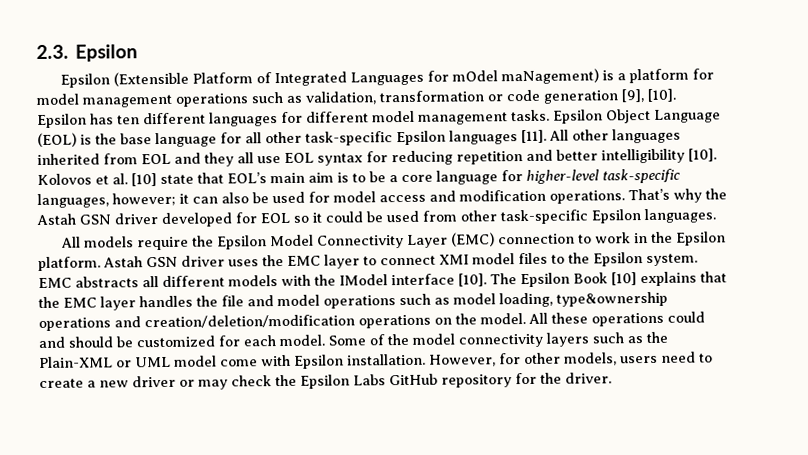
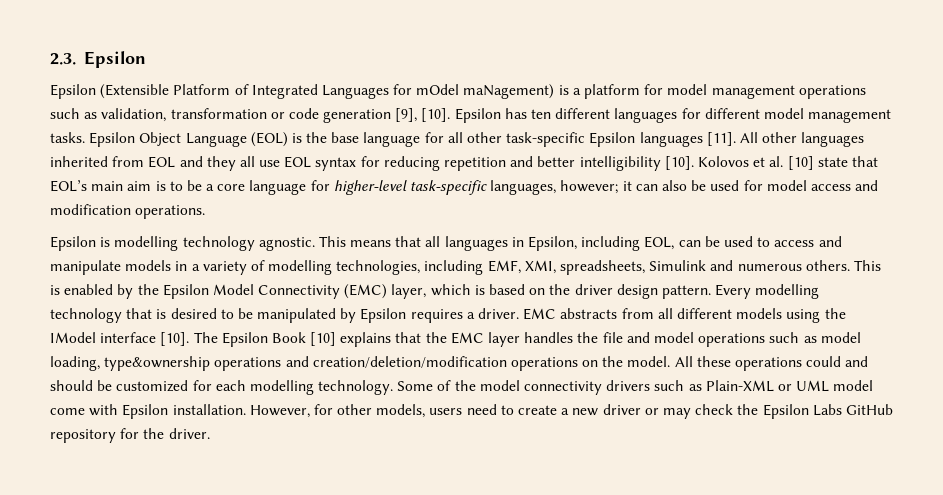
[628,188,727,203] [36,208,716,227] [61,231,727,251] [38,252,698,272] That’s why the Astah GSN driver developed for EOL so it could be used from other task-specific Epsilon languages. // All models require the Epsilon Model Connectivity Layer (EMC) connection to work in the Epsilon platform. Astah GSN driver uses the EMC layer to connect XMI model files to the Epsilon system. -> [50,236,842,251] [50,260,881,275] [50,284,820,299] [50,308,520,323] // Epsilon is modelling technology agnostic. This means that all languages in Epsilon, including EOL, can be used to access and manipulate models in a variety of modelling technologies, including EMF, XMI, spreadsheets, Simulink and numerous others. This is enabled by the Epsilon Model Connectivity (EMC) layer, which is based on the driver design pattern. Every modelling technology that is desired to be manipulated by Epsilon requires a driver.
(139, 282) none -> [621,308,654,319] from
[281,274,311,287] with -> [786,309,821,323] using
[279,334,325,347] model. -> [249,380,394,395] modelling technology.
[546,331,668,347] layers such as the -> [606,380,702,391] drivers such as

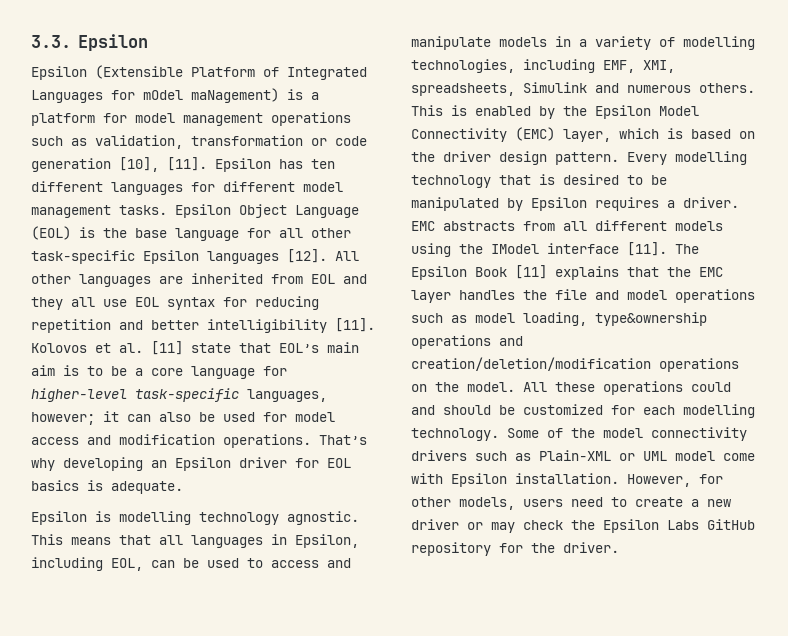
[50,53,76,65] 2.3. -> [31,35,71,48] 3.3.
[395,108,451,122] [9], [10]. -> [119,157,207,172] [10], [11].
[706,132,736,146] [11]. -> [287,249,327,263] [12].
(865, 139) none -> [159,276,183,284] are
[664,156,694,170] [10]. -> [335,318,375,332] [11].
[787,156,814,170] [10] -> [151,341,183,355] [11]
(206, 212) none -> [319,435,367,445] [31,457,351,471] [31,480,183,494] That’s why developing an Epsilon driver for EOL basics is adequate.
[160,332,190,346] [10]. -> [627,242,667,256] [11].
[310,332,337,346] [10] -> [515,265,547,279] [11]

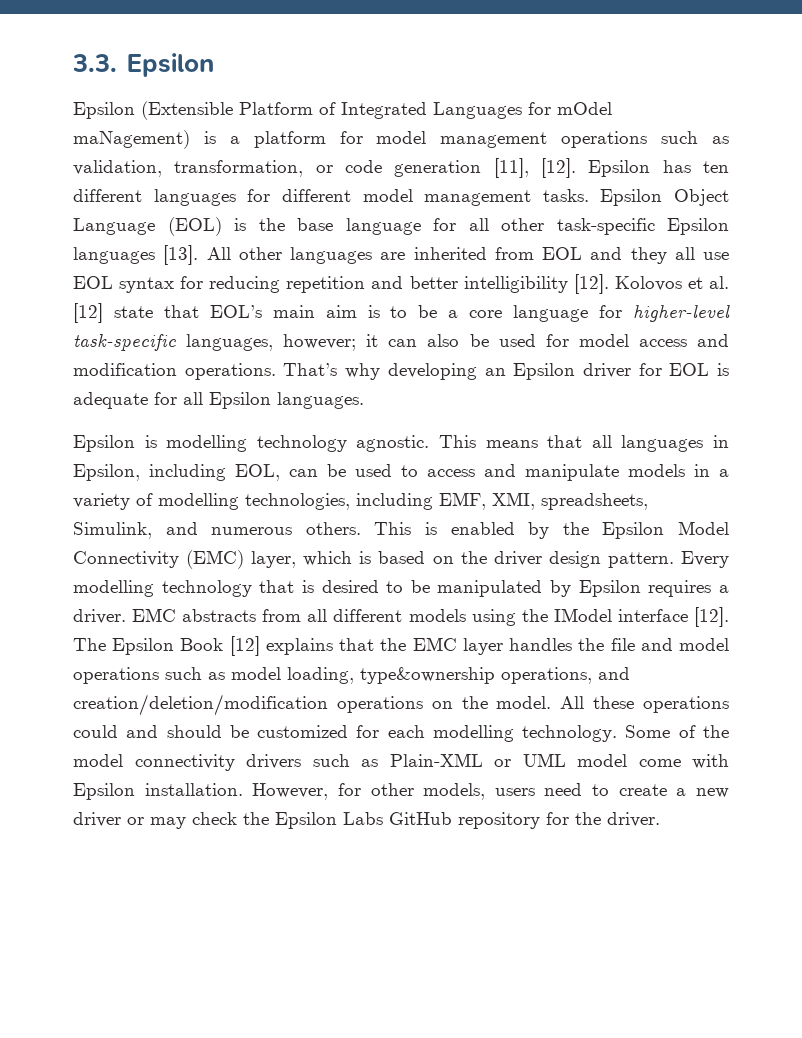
[191,135,303,146] transformation -> [174,160,304,177] transformation,
[119,157,207,172] [10], [11]. -> [493,158,576,178] [11], [12].
[287,249,327,263] [12]. -> [163,245,199,265] [13].
[335,318,375,332] [11]. -> [573,274,609,294] [12].
[151,341,183,355] [11] -> [73,303,103,323] [12]
[31,480,183,494] basics is adequate. -> [717,363,729,376] [73,392,364,409] is adequate for all Epsilon languages.
[523,82,587,93] Simulink -> [73,522,152,539] Simulink,
[627,242,667,256] [11]. -> [694,607,729,627] [12].
[515,265,547,279] [11] -> [229,636,260,656] [12]
[411,335,491,349] operations -> [501,667,592,684] operations,

